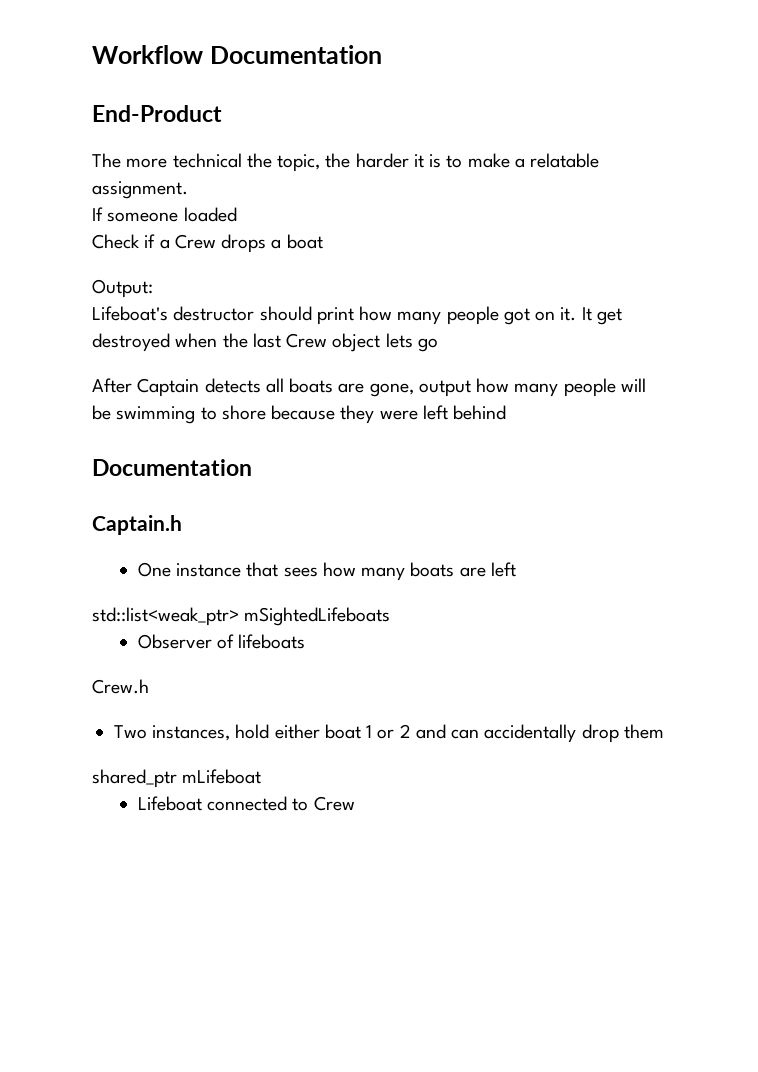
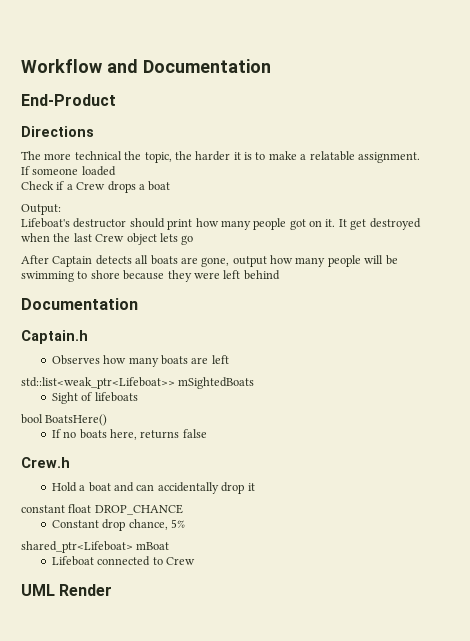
(203, 54) none -> [106,59,138,73] and
(222, 113) none -> [21,126,94,137] // Directions
[137,562,318,577] One instance that sees -> [51,355,100,365] Observes
[92,607,391,626] [137,634,212,649] std::list<weak_ptr> mSightedLifeboats // Observer -> [21,377,255,389] [51,392,78,404] std::list<weak_ptr<Lifeboat>> mSightedBoats // Sight
[92,679,149,694] [113,724,664,743] [92,769,262,788] Crew.h // Two instances, hold either boat 1 or 2 and can accidentally drop them // shared_ptr mLifeboat -> [21,414,108,426] [51,429,207,440] [21,457,70,468] [51,482,255,494] [21,504,183,515] [51,519,186,531] [21,541,170,553] bool BoatsHere() // If no boats here, returns false // Crew.h // Hold a boat and can accidentally drop it // constant float DROP_CHANCE // Constant drop chance, 5% // shared_ptr<Lifeboat> mBoat
(355, 803) none -> [21,584,113,596] // UML Render

